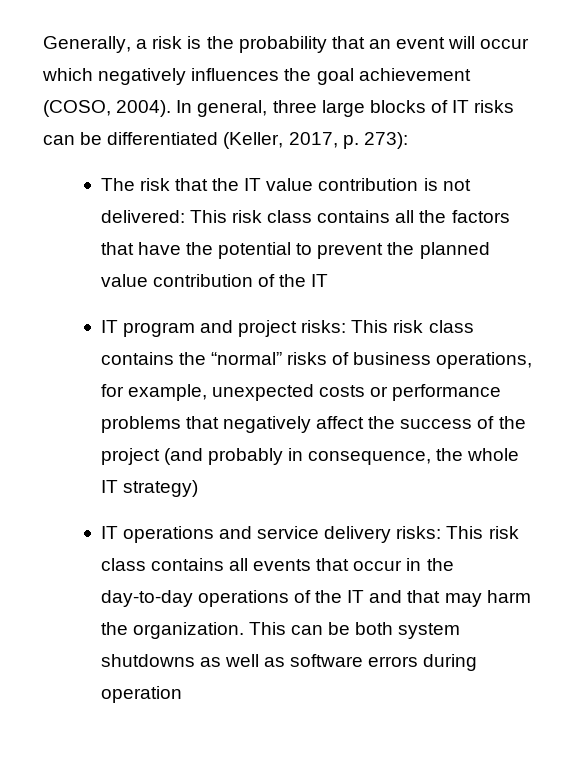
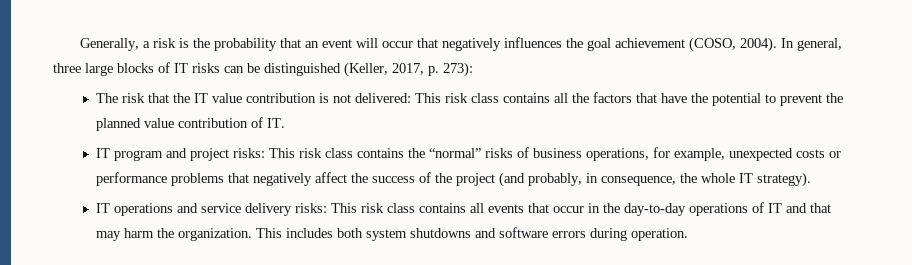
[42,68,93,81] which -> [416,38,438,48] that
[107,132,219,145] differentiated -> [264,63,341,76] distinguished
[278,274,329,287] the IT -> [267,118,286,128] IT.
[207,448,283,465] probably -> [528,173,583,186] probably,
[122,480,198,497] strategy) -> [757,172,812,187] strategy).
[314,590,342,603] the -> (765, 207) none
[290,622,351,635] can be -> [286,228,334,238] includes
[199,654,285,667] as well as -> [475,228,497,238] and
[100,686,182,703] operation -> [631,228,689,241] operation.

